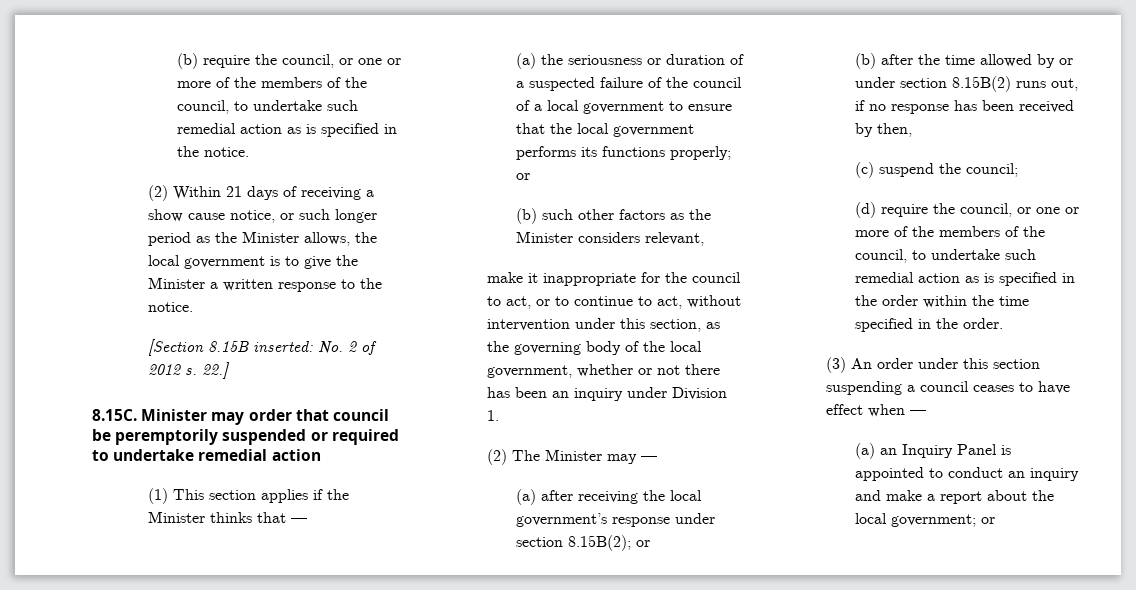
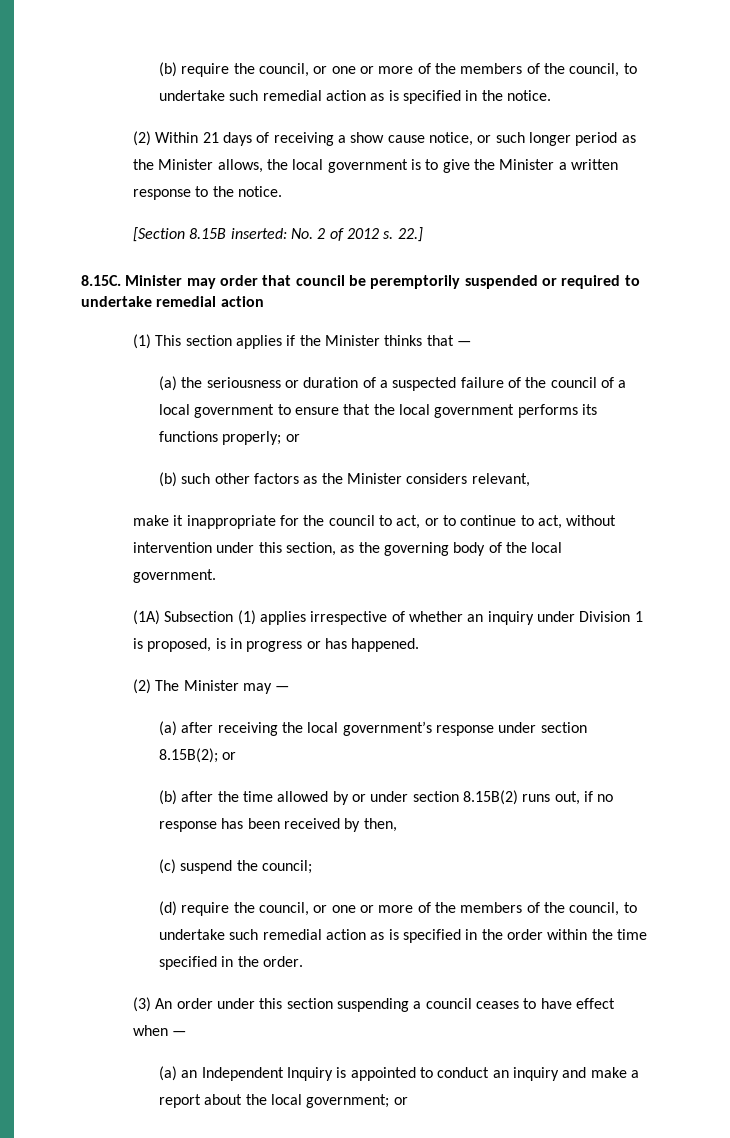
[487,364,721,378] [487,387,728,401] [487,410,500,421] government, whether or not there has been an inquiry under Division 1. -> [133,569,217,583] [133,610,643,625] [133,638,420,652] government. // (1A) Subsection (1) applies irrespective of whether an inquiry under Division 1 is proposed, is in progress or has happened.
[901,444,997,458] Inquiry Panel -> [201,1067,334,1081] Independent Inquiry

